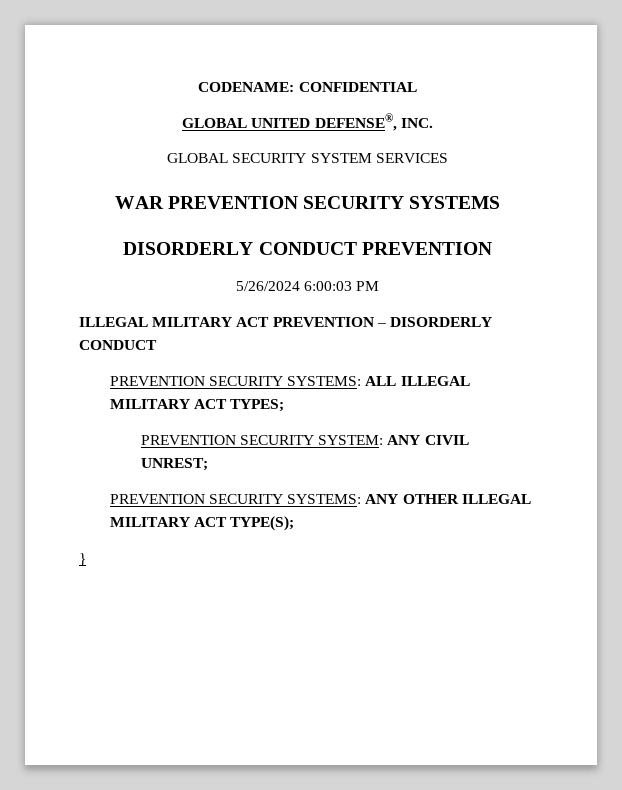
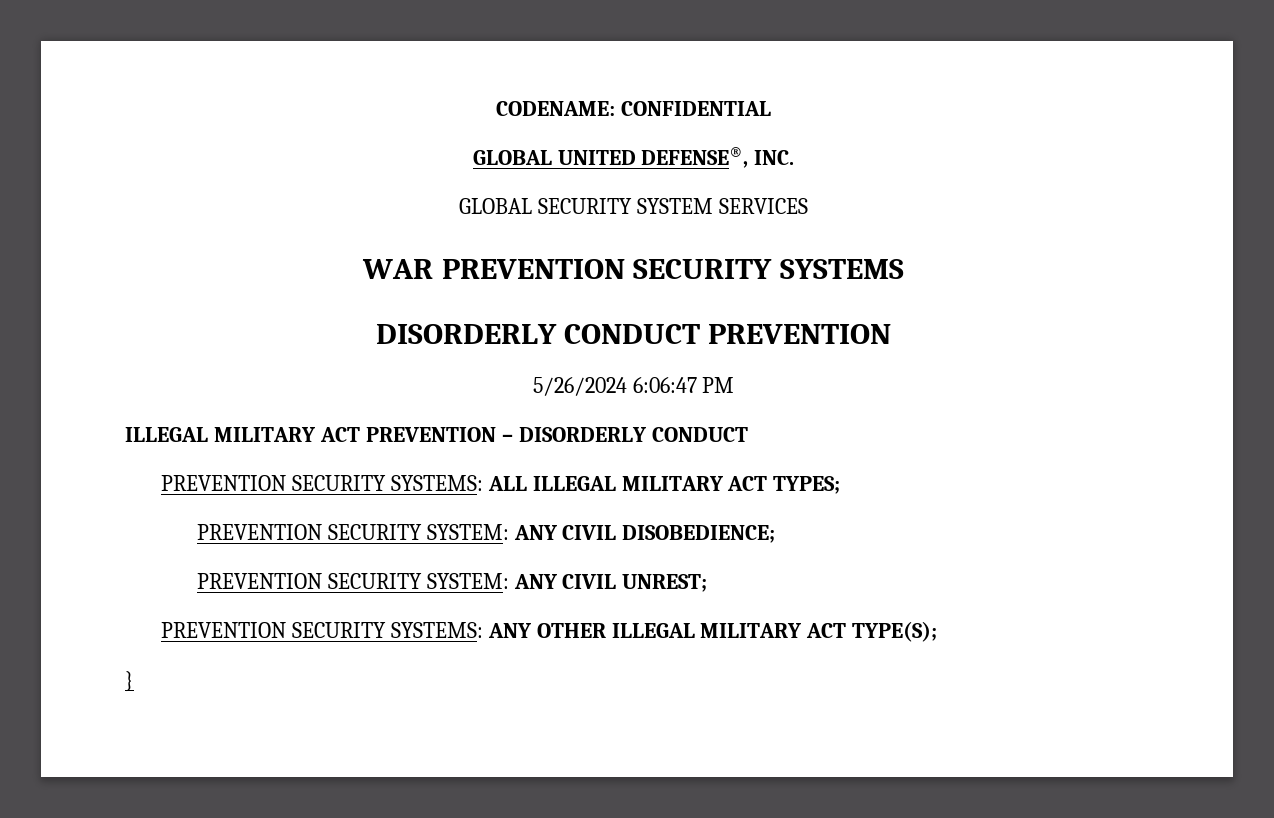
[304,281,352,291] 6:00:03 -> [632,377,697,393] 6:06:47
(285, 405) none -> [196,524,776,543] // PREVENTION SECURITY SYSTEM: ANY CIVIL DISOBEDIENCE;

